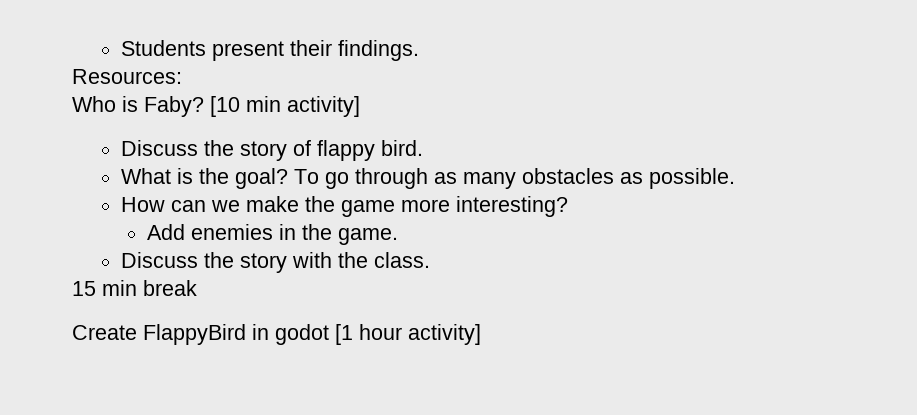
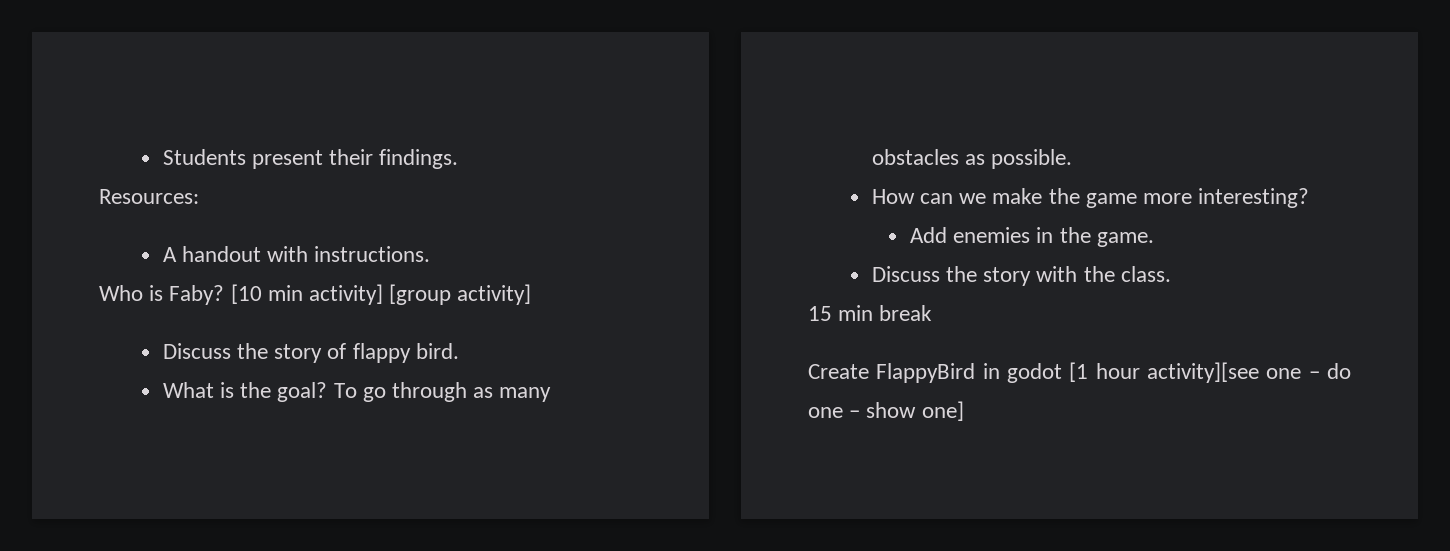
(182, 76) none -> [162,246,431,262] // A handout with instructions.
(360, 106) none -> [389,284,532,305] [group activity]
[408,324,481,345] activity] -> [1147,362,1351,383] [808,401,964,421] activity][see one – do one – show one]

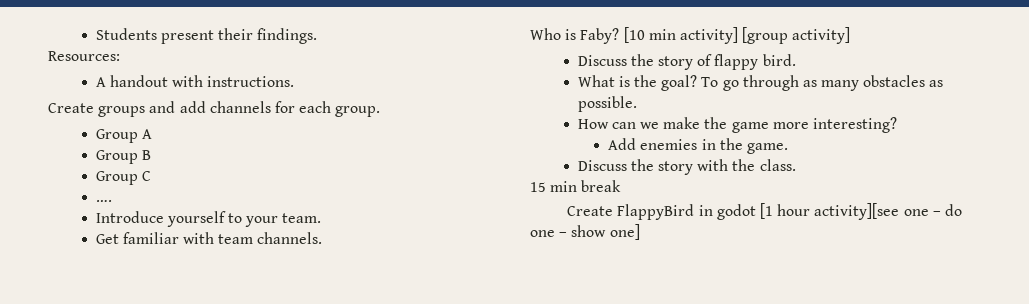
(431, 254) none -> [48,101,381,117] [95,129,152,143] [95,150,151,164] [95,171,151,185] [95,200,112,202] [95,211,322,227] [95,232,323,244] // Create groups and add channels for each group. // Group A // Group B // Group C // …. // Introduce yourself to your team. // Get familiar with team channels.

